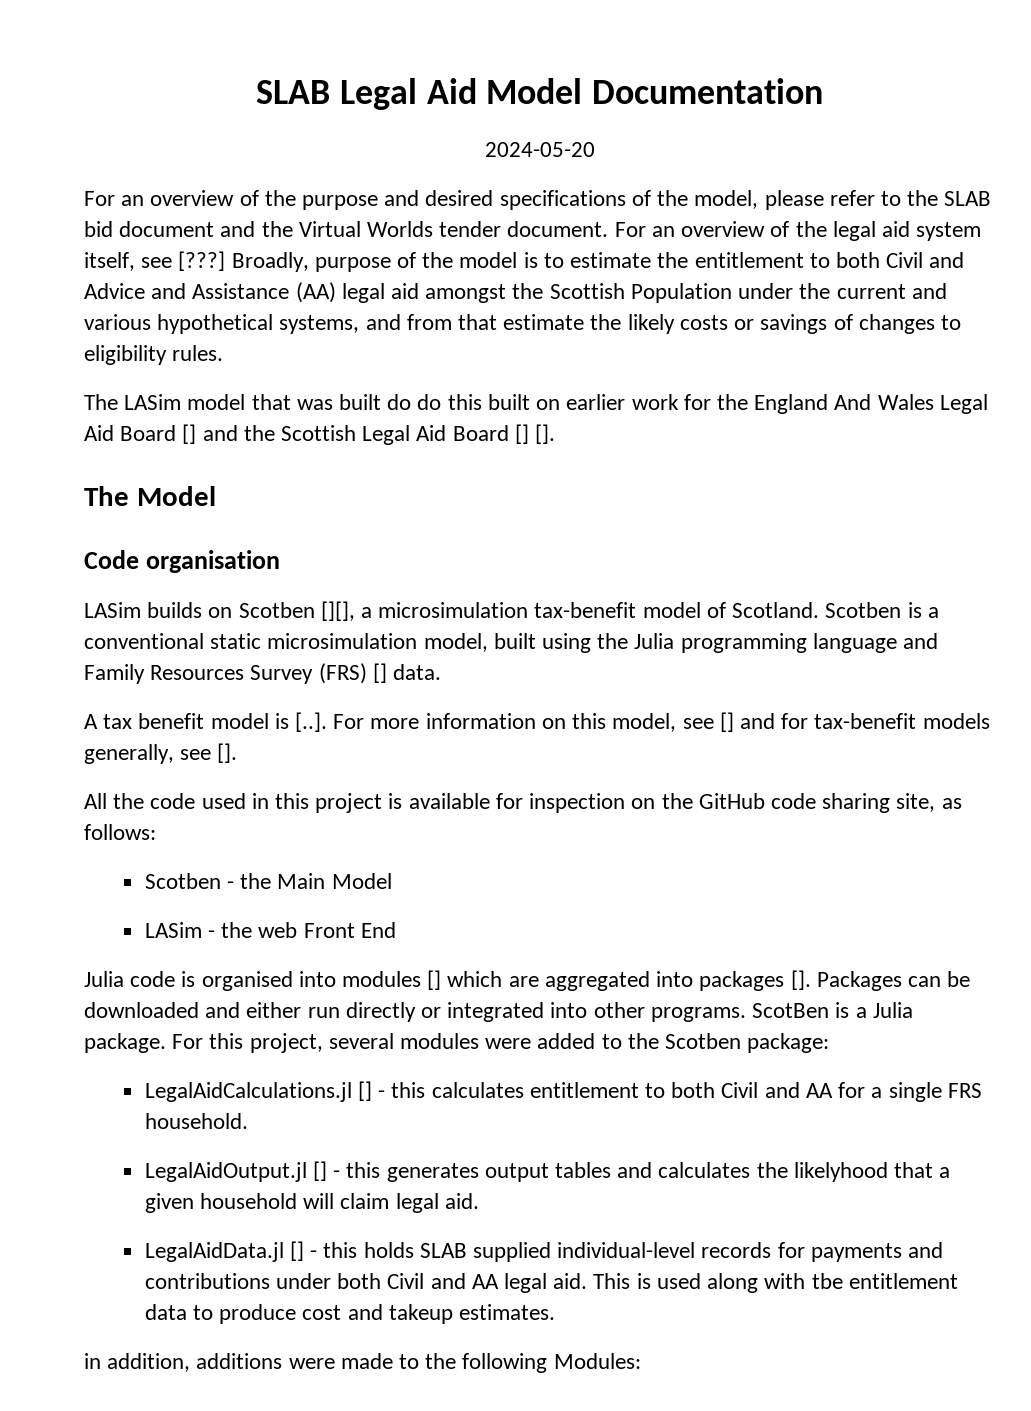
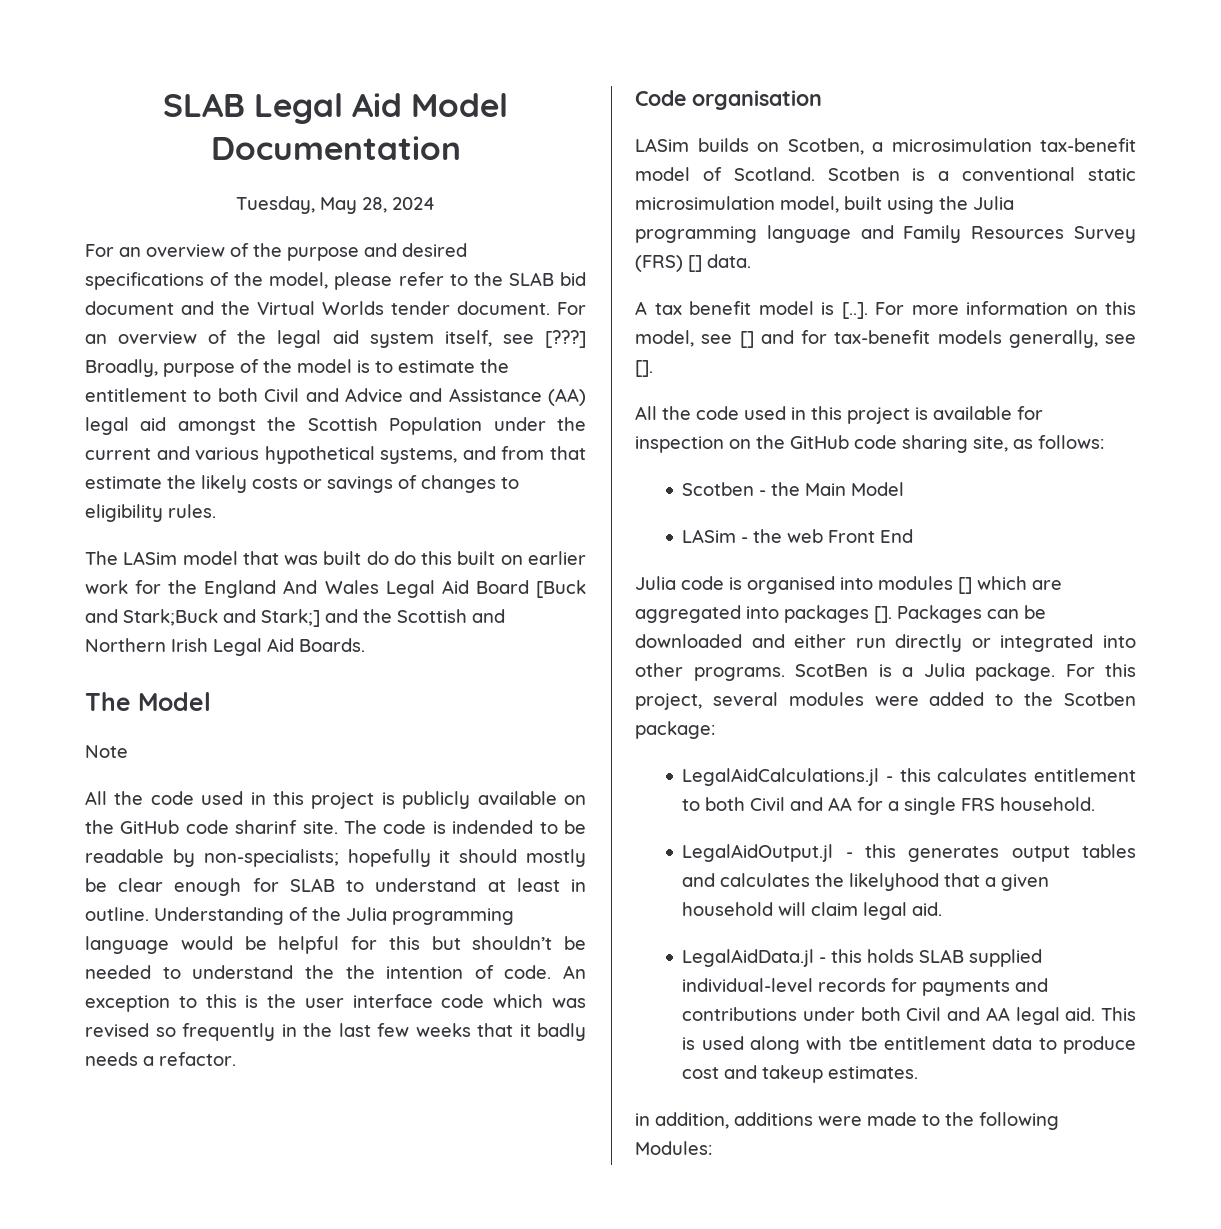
[484,142,595,157] 2024-05-20 -> [236,196,435,214] Tuesday, May 28, 2024
[182,424,556,445] [84,486,216,506] [] and the Scottish Legal Aid Board [] []. // The Model -> [535,580,586,598] [85,609,505,627] [85,638,365,656] [85,692,211,711] [85,745,128,758] [85,791,586,809] [85,820,586,834] [85,849,586,867] [85,878,586,896] [85,907,514,925] [85,936,586,954] [85,965,586,979] [85,994,586,1012] [85,1023,586,1041] [85,1052,236,1066] [Buck and Stark;Buck and Stark;] and the Scottish and Northern Irish Legal Aid Boards. // The Model // Note // All the code used in this project is publicly available on the GitHub code sharinf site. The code is indended to be readable by non-specialists; hopefully it should mostly be clear enough for SLAB to understand at least in outline. Understanding of the Julia programming language would be helpful for this but shouldn’t be needed to understand the the intention of code. An exception to this is the user interface code which was revised so frequently in the last few weeks that it badly needs a refactor.
[238,601,355,621] Scotben [][], -> [787,138,864,155] Scotben,
[358,1081,373,1101] [] -> (880, 777) none
[313,1161,328,1181] [] -> (834, 853) none
[290,1241,305,1261] [] -> (815, 958) none

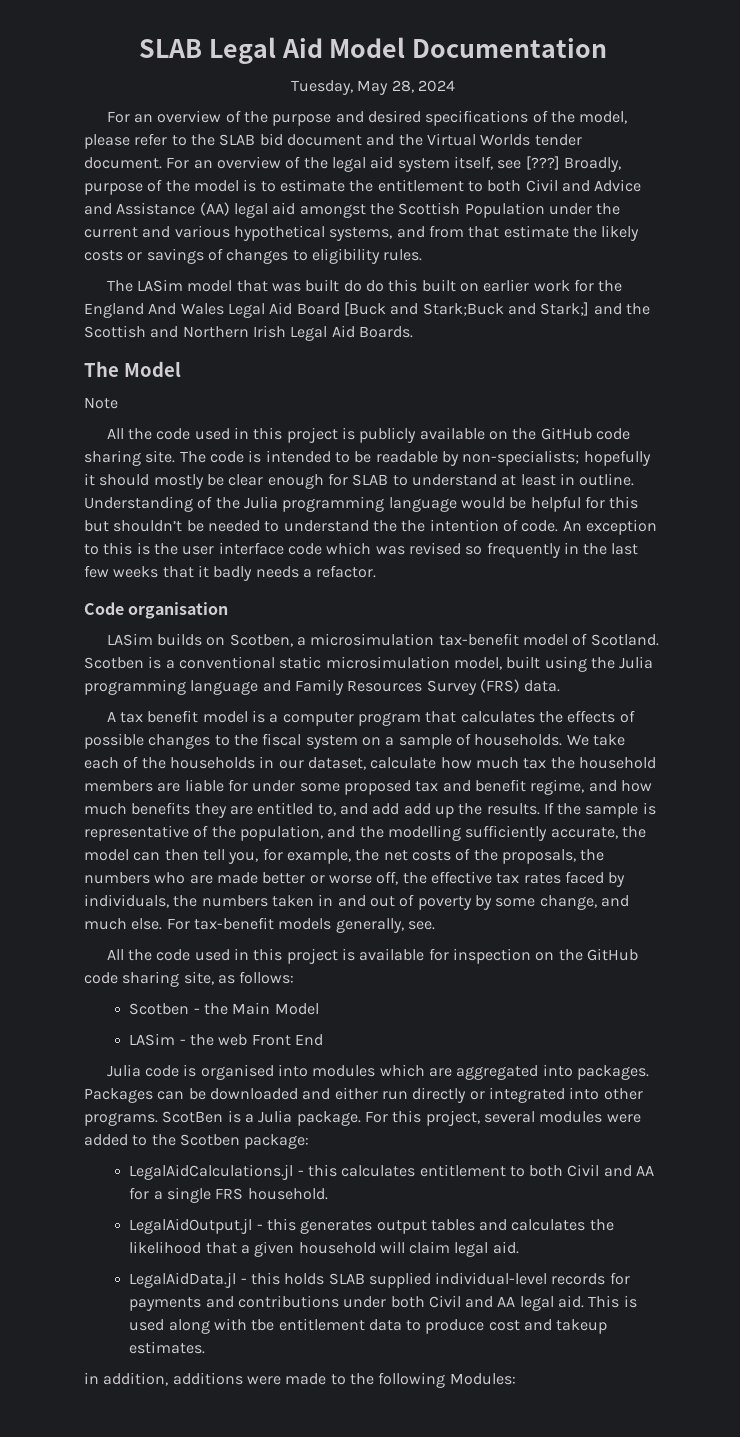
[235,820,298,834] sharinf -> [84,450,141,466] sharing
[452,820,534,834] indended -> [265,450,331,463] intended
[688,255,702,272] [] -> (520, 686) none
[841,301,1136,319] [635,330,827,348] [..]. For more information on this model, see [] and for -> [269,710,635,726] [84,733,625,749] [84,756,656,770] [84,779,652,795] [84,802,656,818] [84,825,646,841] [84,848,605,864] [84,871,626,887] [84,894,629,910] [84,918,190,930] a computer program that calculates the effects of possible changes to the fiscal system on a sample of households. We take each of the households in our dataset, calculate how much tax the household members are liable for under some proposed tax and benefit regime, and how much benefits they are entitled to, and add add up the results. If the sample is representative of the population, and the modelling sufficiently accurate, the model can then tell you, for example, the net costs of the proposals, the numbers who are made better or worse off, the effective tax rates faced by individuals, the numbers taken in and out of poverty by some change, and much else. For
[1105,334,1136,344] [635,360,653,377] see []. -> [407,921,435,930] see.
[958,577,972,594] [] -> (376, 1071) none
[784,605,892,623] packages []. -> [577,1065,650,1080] packages.
[849,873,940,891] likelyhood -> [129,1241,202,1254] likelihood

